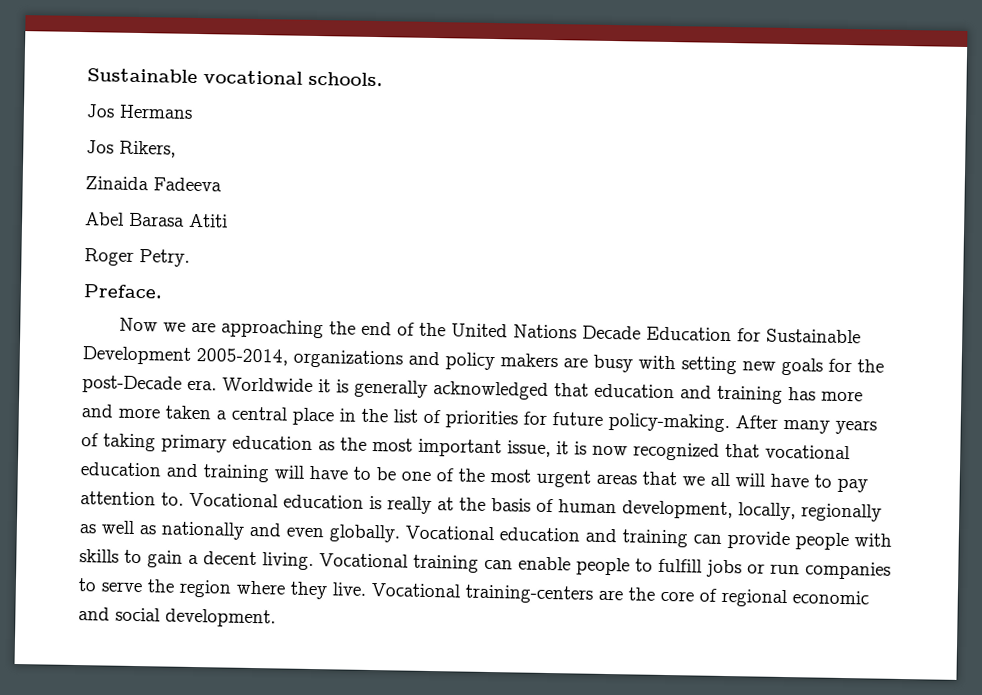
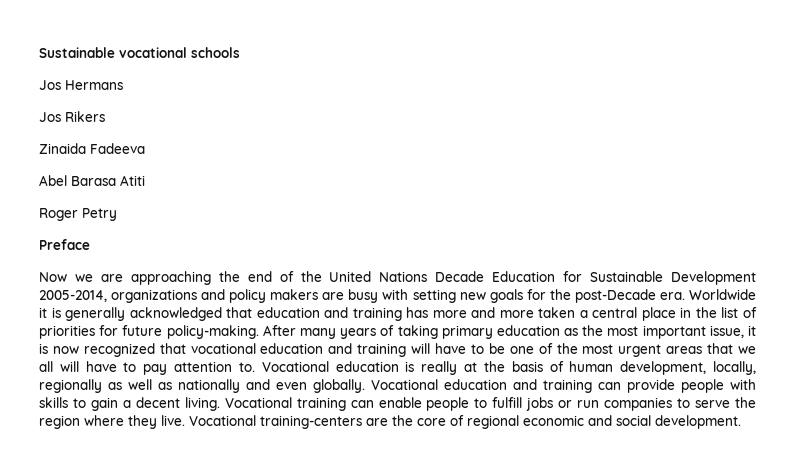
[308,71,383,87] schools. -> [191,47,240,58] schools
[119,140,176,158] Rikers, -> [65,111,105,122] Rikers
[139,249,190,267] [83,284,163,299] Petry. // Preface. -> [82,208,117,221] [39,239,90,250] Petry // Preface

